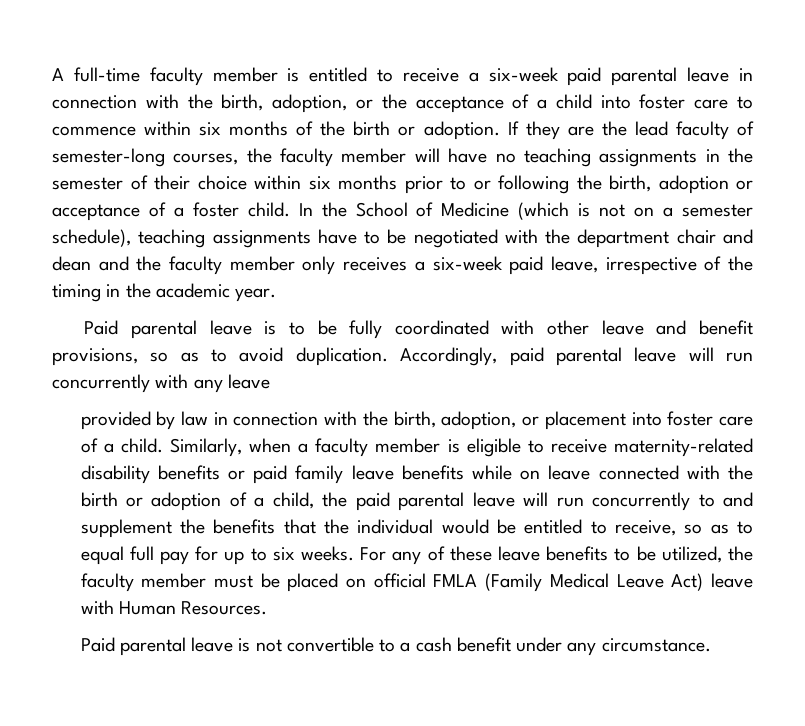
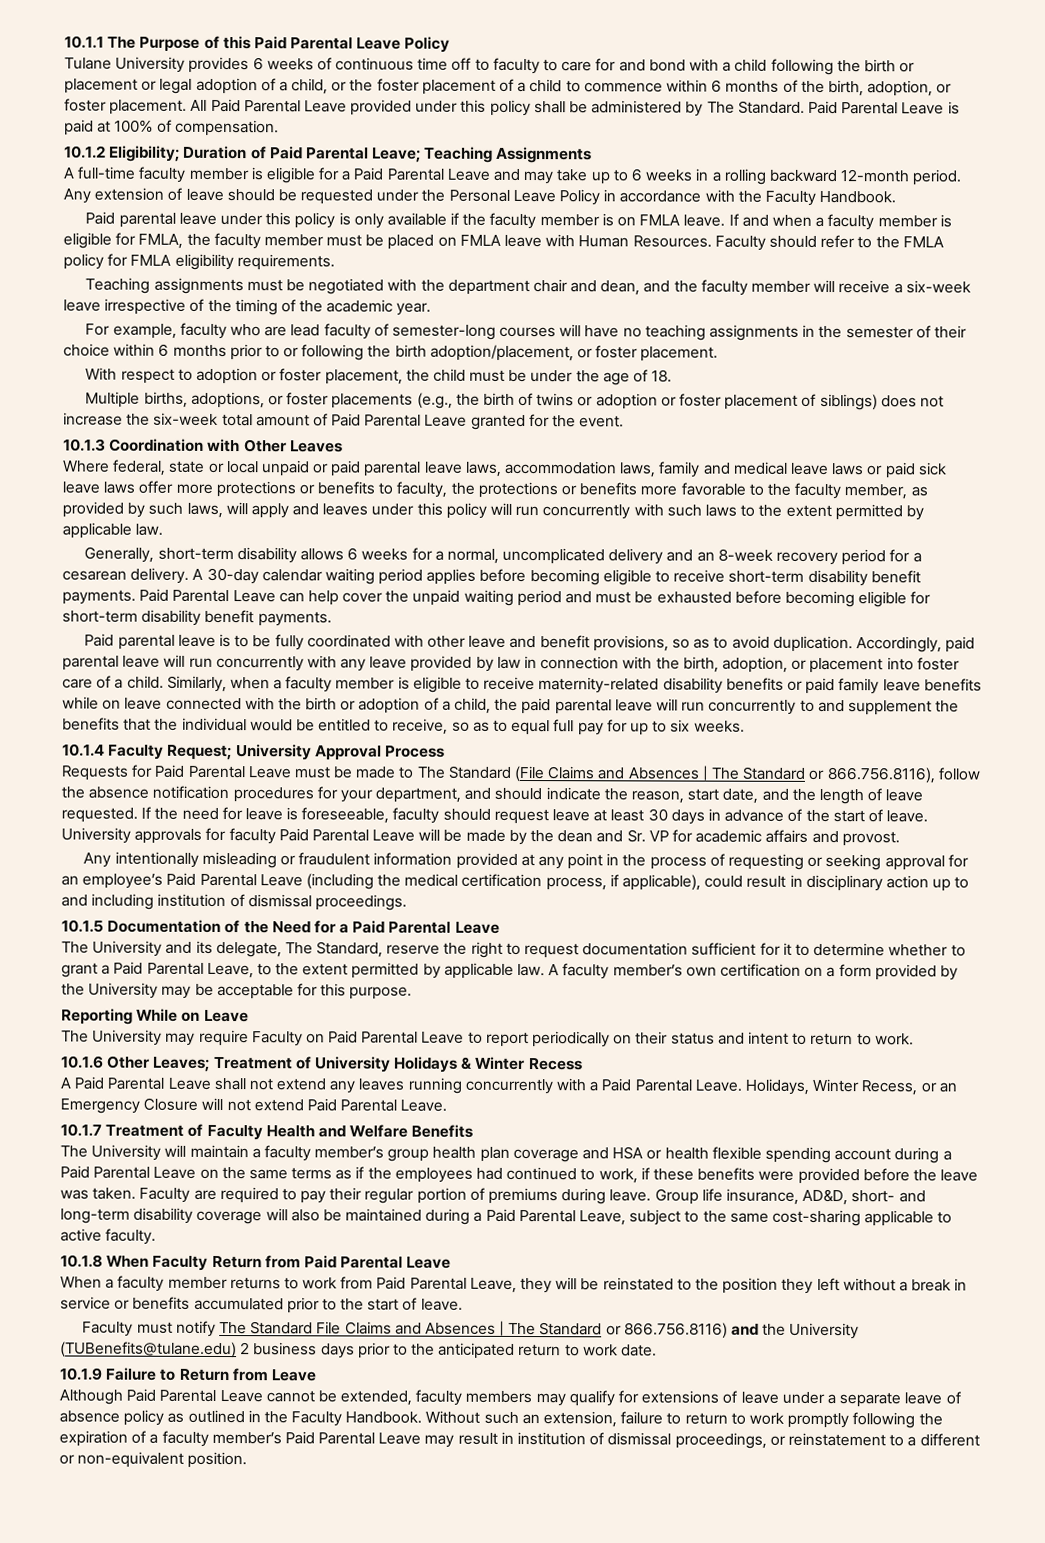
(52, 74) none -> [64,35,451,53] [64,56,916,76] [64,77,953,97] [64,98,960,117] [64,119,279,137] [64,145,593,164] 10.1.1 The Purpose of this Paid Parental Leave Policy // Tulane University provides 6 weeks of continuous time off to faculty to care for and bond with a child following the birth or placement or legal adoption of a child, or the foster placement of a child to commence within 6 months of the birth, adoption, or foster placement. All Paid Parental Leave provided under this policy shall be administered by The Standard. Paid Parental Leave is paid at 100% of compensation. // 10.1.2 Eligibility; Duration of Paid Parental Leave; Teaching Assignments //
[309,67,753,86] [52,94,754,113] [52,121,755,140] [52,148,407,167] entitled to receive a six-week paid parental leave in connection with the birth, adoption, or the acceptance of a child into foster care to commence within six months of the birth or adoption. If they are the lead faculty of semester-long courses, the faculty member -> [265,167,962,186] [63,187,897,206] [85,211,952,231] [63,232,944,251] [63,253,335,271] [85,277,971,296] [63,298,432,316] [85,322,557,340] eligible for a Paid Parental Leave and may take up to 6 weeks in a rolling backward 12-month period. Any extension of leave should be requested under the Personal Leave Policy in accordance with the Faculty Handbook. // Paid parental leave under this policy is only available if the faculty member is on FMLA leave. If and when a faculty member is eligible for FMLA, the faculty member must be placed on FMLA leave with Human Resources. Faculty should refer to the FMLA policy for FMLA eligibility requirements. // Teaching assignments must be negotiated with the department chair and dean, and the faculty member will receive a six-week leave irrespective of the timing of the academic year. // For example, faculty who are lead faculty of semester-long courses
[308,176,331,190] six -> [158,343,170,357] 6
[609,175,753,194] [52,202,753,221] [52,229,753,248] [52,256,754,275] [52,283,277,302] birth, adoption or acceptance of a foster child. In the School of Medicine (which is not on a semester schedule), teaching assignments have to be negotiated with the department chair and dean and the faculty member only receives a six-week paid leave, irrespective of the timing in the academic year. -> [394,344,719,362] [85,367,673,386] [85,391,944,411] [63,412,625,431] [63,438,343,453] [62,459,947,479] [62,480,928,500] [62,501,924,521] [62,522,164,539] [84,546,922,566] [62,567,921,587] [62,588,932,608] [62,609,332,627] birth adoption/placement, or foster placement. // With respect to adoption or foster placement, the child must be under the age of 18. // Multiple births, adoptions, or foster placements (e.g., the birth of twins or adoption or foster placement of siblings) does not increase the six-week total amount of Paid Parental Leave granted for the event. // 10.1.3 Coordination with Other Leaves // Where federal, state or local unpaid or paid parental leave laws, accommodation laws, family and medical leave laws or paid sick leave laws offer more protections or benefits to faculty, the protections or benefits more favorable to the faculty member, as provided by such laws, will apply and leaves under this policy will run concurrently with such laws to the extent permitted by applicable law. // Generally, short-term disability allows 6 weeks for a normal, uncomplicated delivery and an 8-week recovery period for a cesarean delivery. A 30-day calendar waiting period applies before becoming eligible to receive short-term disability benefit payments. Paid Parental Leave can help cover the unpaid waiting period and must be exhausted before becoming eligible for short-term disability benefit payments.
(270, 381) // -> (408, 662) none
[360,546,753,565] [80,573,753,592] [80,600,268,615] [80,637,711,656] For any of these leave benefits to be utilized, the faculty member must be placed on official FMLA (Family Medical Leave Act) leave with Human Resources. // Paid parental leave is not convertible to a cash benefit under any circumstance. -> [62,743,445,761] [61,764,981,784] [61,785,924,805] [61,806,929,825] [61,827,900,847] [83,851,969,871] [61,872,970,892] [61,893,407,911] [61,919,500,934] [61,940,966,959] [61,961,958,981] [61,982,413,1000] [61,1008,249,1025] [61,1029,914,1048] [61,1055,583,1073] [60,1076,957,1096] [60,1097,448,1114] [60,1123,474,1141] [60,1144,952,1164] [60,1165,979,1185] [60,1186,926,1206] [60,1207,953,1227] [60,1228,157,1245] [60,1254,452,1271] [60,1275,968,1294] [60,1296,463,1314] [82,1320,860,1340] [60,1341,658,1359] [59,1367,317,1382] [59,1388,961,1408] [59,1409,943,1429] [59,1430,980,1449] [59,1451,248,1469] // 10.1.4 Faculty Request; University Approval Process // Requests for Paid Parental Leave must be made to The Standard (File Claims and Absences | The Standard or 866.756.8116), follow the absence notification procedures for your department, and should indicate the reason, start date, and the length of leave requested. If the need for leave is foreseeable, faculty should request leave at least 30 days in advance of the start of leave. University approvals for faculty Paid Parental Leave will be made by the dean and Sr. VP for academic affairs and provost. // Any intentionally misleading or fraudulent information provided at any point in the process of requesting or seeking approval for an employee’s Paid Parental Leave (including the medical certification process, if applicable), could result in disciplinary action up to and including institution of dismissal proceedings. // 10.1.5 Documentation of the Need for a Paid Parental Leave // The University and its delegate, The Standard, reserve the right to request documentation sufficient for it to determine whether to grant a Paid Parental Leave, to the extent permitted by applicable law. A faculty member’s own certification on a form provided by the University may be acceptable for this purpose. // Reporting While on Leave // The University may require Faculty on Paid Parental Leave to report periodically on their status and intent to return to work. // 10.1.6 Other Leaves; Treatment of University Holidays & Winter Recess // A Paid Parental Leave shall not extend any leaves running concurrently with a Paid Parental Leave. Holidays, Winter Recess, or an Emergency Closure will not extend Paid Parental Leave. // 10.1.7 Treatment of Faculty Health and Welfare Benefits // The University will maintain a faculty member’s group health plan coverage and HSA or health flexible spending account during a Paid Parental Leave on the same terms as if the employees had continued to work, if these benefits were provided before the leave was taken. Faculty are required to pay their regular portion of premiums during leave. Group life insurance, AD&D, short- and long-term disability coverage will also be maintained during a Paid Parental Leave, subject to the same cost-sharing applicable to active faculty. // 10.1.8 When Faculty Return from Paid Parental Leave // When a faculty member returns to work from Paid Parental Leave, they will be reinstated to the position they left without a break in service or benefits accumulated prior to the start of leave. // Faculty must notify The Standard File Claims and Absences | The Standard or 866.756.8116) and the University (TUBenefits@tulane.edu) 2 business days prior to the anticipated return to work date. // 10.1.9 Failure to Return from Leave // Although Paid Parental Leave cannot be extended, faculty members may qualify for extensions of leave under a separate leave of absence policy as outlined in the Faculty Handbook. Without such an extension, failure to return to work promptly following the expiration of a faculty member’s Paid Parental Leave may result in institution of dismissal proceedings, or reinstatement to a different or non-equivalent position.

